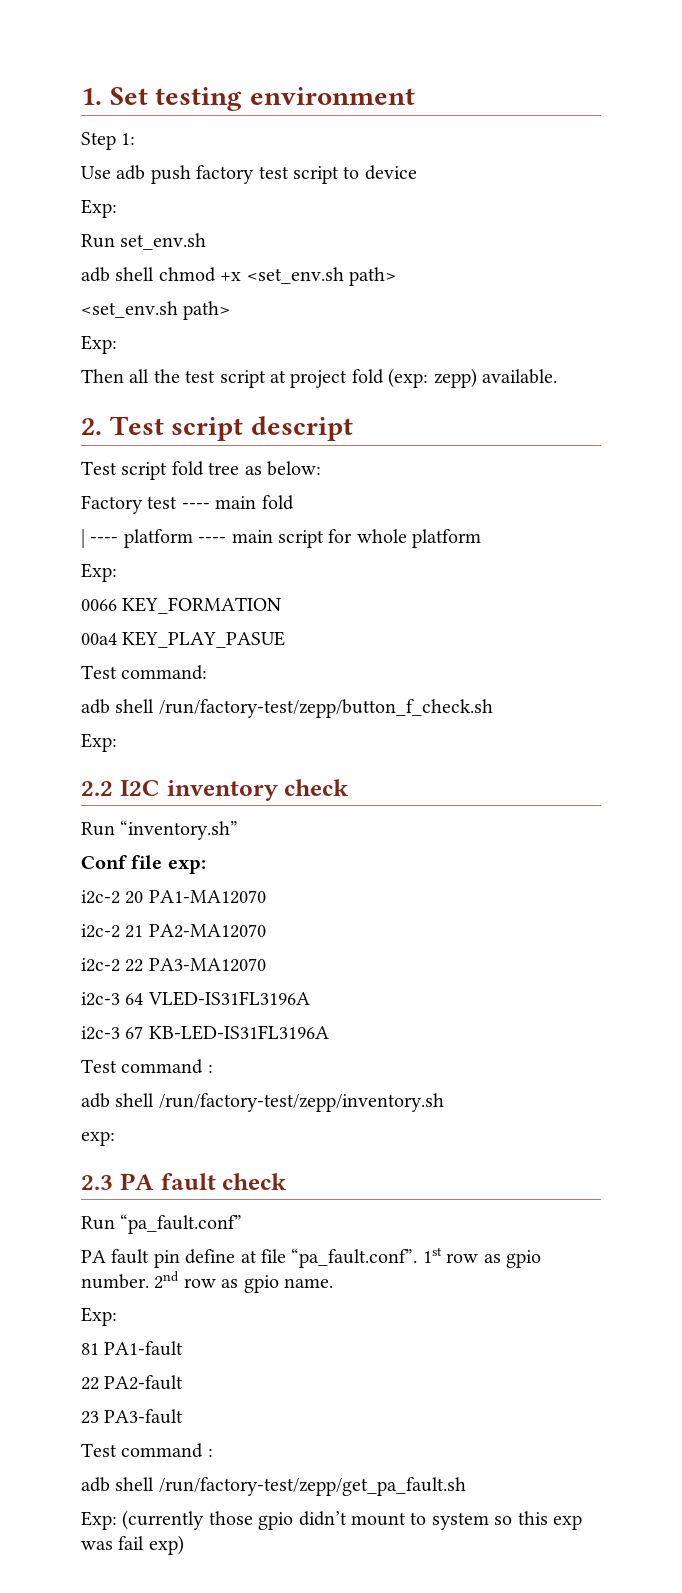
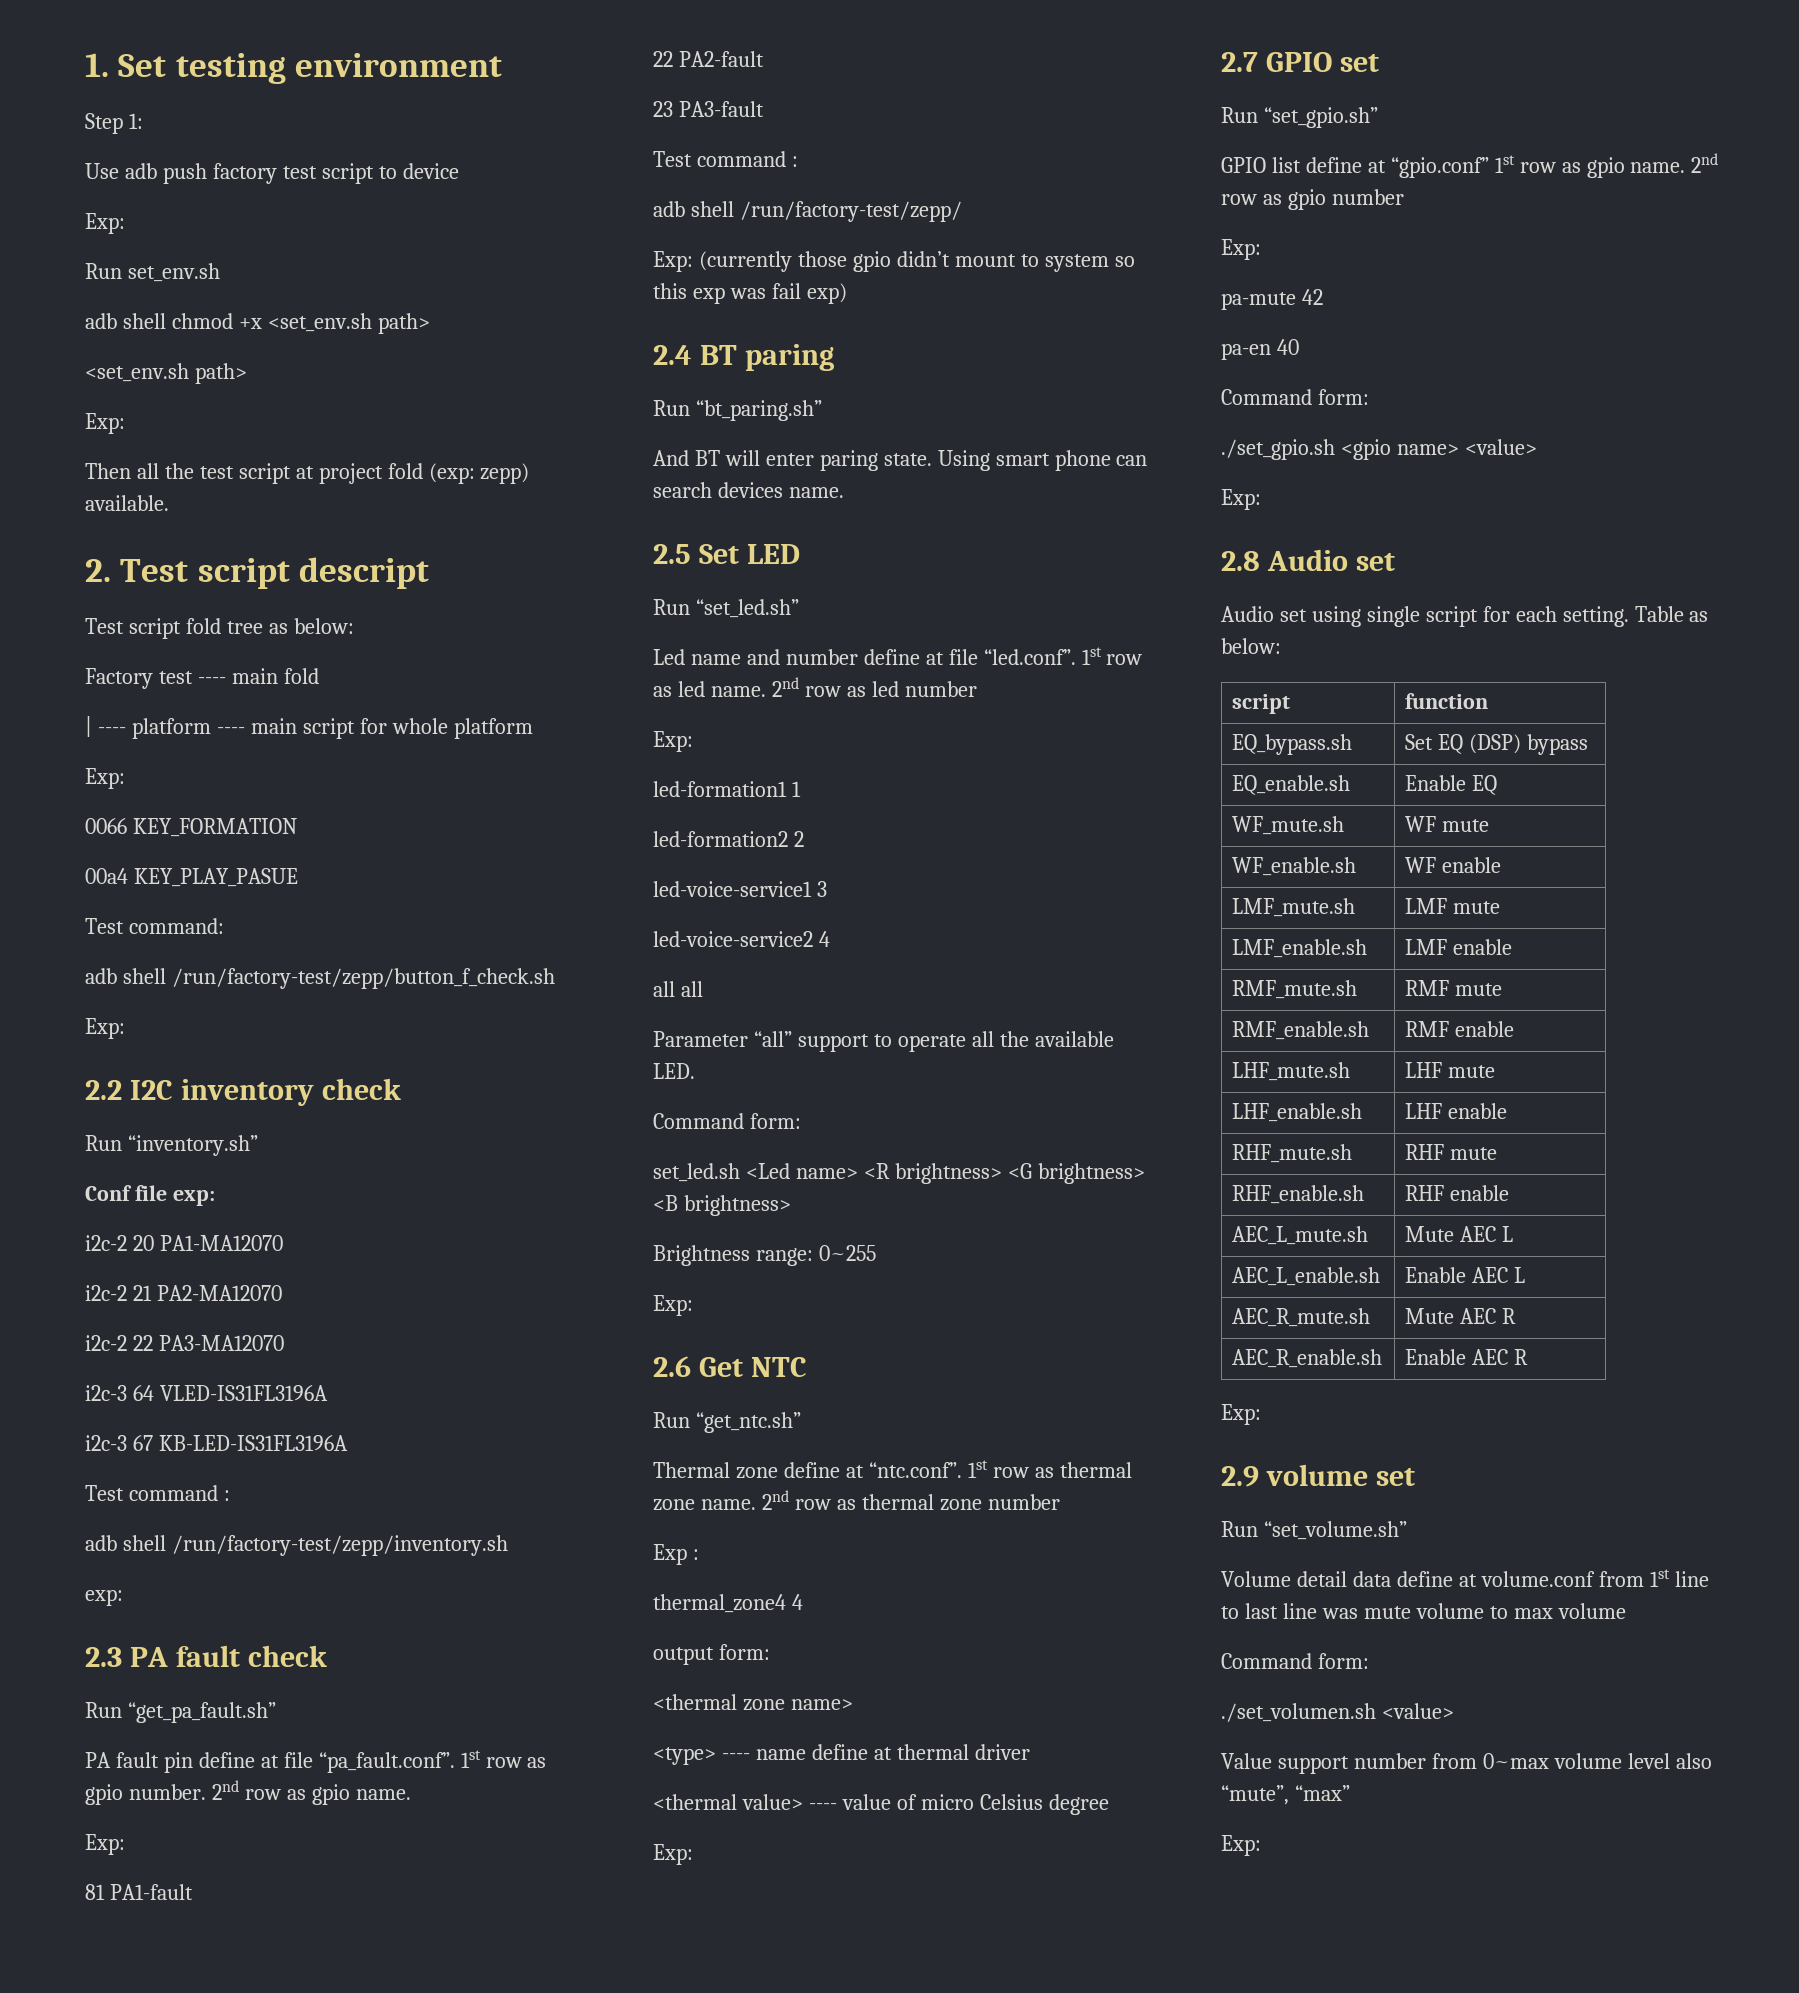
[120,1214,243,1234] “pa_fault.conf” -> [127,1702,276,1723] “get_pa_fault.sh”
[158,1477,466,1496] /run/factory-test/zepp/get_pa_fault.sh -> [739,201,962,222] /run/factory-test/zepp/
(184, 1545) none -> [653,344,834,371] [653,400,822,421] [653,450,1148,471] [653,482,844,498] [653,544,800,564] [653,599,799,618] [653,647,1143,665] [653,677,977,697] [653,731,693,752] [653,781,801,797] [653,831,804,847] [653,881,827,897] [653,931,830,947] [653,981,703,997] [653,1031,1114,1052] [653,1063,695,1079] [653,1113,801,1129] [653,1163,1145,1184] [653,1195,791,1216] [653,1245,876,1266] [653,1295,693,1316] [653,1356,807,1377] [653,1412,801,1433] [653,1460,1132,1479] [653,1490,1060,1511] [653,1544,699,1565] [653,1594,803,1613] [653,1644,770,1665] [653,1694,853,1711] [653,1744,1030,1765] [653,1794,1109,1815] [653,1844,693,1865] [1221,52,1379,72] [1221,107,1378,128] [1221,153,1719,178] [1221,189,1404,210] [1221,239,1261,260] [1221,289,1323,310] [1221,339,1299,360] [1221,389,1369,405] [1221,439,1537,460] [1221,489,1261,510] [1221,549,1395,571] [1221,606,1709,627] [1221,638,1281,654] [1232,694,1291,714] [1405,693,1489,709] [1232,734,1353,755] [1405,734,1588,755] [1232,775,1351,795] [1405,775,1498,795] [1232,816,1345,835] [1405,816,1490,832] [1232,857,1357,876] [1405,857,1502,873] [1232,898,1356,917] [1405,898,1501,914] [1232,939,1368,958] [1405,939,1513,955] [1232,980,1358,999] [1405,980,1503,996] [1232,1021,1370,1040] [1405,1021,1515,1037] [1232,1062,1351,1081] [1405,1062,1496,1078] [1232,1103,1363,1122] [1405,1103,1508,1119] [1232,1144,1353,1163] [1405,1144,1498,1160] [1232,1185,1365,1204] [1405,1185,1510,1201] [1232,1226,1369,1245] [1405,1226,1514,1242] [1232,1267,1381,1286] [1405,1267,1526,1283] [1232,1308,1371,1327] [1405,1308,1517,1324] [1232,1349,1383,1368] [1405,1349,1529,1365] [1221,1404,1261,1425] [1221,1464,1415,1487] [1221,1521,1407,1540] [1221,1569,1709,1587] [1221,1603,1626,1619] [1221,1653,1369,1669] [1221,1703,1454,1722] [1221,1753,1712,1774] [1221,1785,1350,1805] [1221,1835,1261,1856] // 2.4 BT paring // Run “bt_paring.sh” // And BT will enter paring state. Using smart phone can search devices name. // 2.5 Set LED // Run “set_led.sh” // Led name and number define at file “led.conf”. 1st row as led name. 2nd row as led number // Exp: // led-formation1 1 // led-formation2 2 // led-voice-service1 3 // led-voice-service2 4 // all all // Parameter “all” support to operate all the available LED. // Command form: // set_led.sh <Led name> <R brightness> <G brightness> <B brightness> // Brightness range: 0~255 // Exp: // 2.6 Get NTC // Run “get_ntc.sh” // Thermal zone define at “ntc.conf”. 1st row as thermal zone name. 2nd row as thermal zone number // Exp : // thermal_zone4 4 // output form: // <thermal zone name> // <type> ---- name define at thermal driver // <thermal value> ---- value of micro Celsius degree // Exp: // 2.7 GPIO set // Run “set_gpio.sh” // GPIO list define at “gpio.conf” 1st row as gpio name. 2nd row as gpio number // Exp: // pa-mute 42 // pa-en 40 // Command form: // ./set_gpio.sh <gpio name> <value> // Exp: // 2.8 Audio set // Audio set using single script for each setting. Table as below: // script | function // EQ_bypass.sh | Set EQ (DSP) bypass // EQ_enable.sh | Enable EQ // WF_mute.sh | WF mute // WF_enable.sh | WF enable // LMF_mute.sh | LMF mute // LMF_enable.sh | LMF enable // RMF_mute.sh | RMF mute // RMF_enable.sh | RMF enable // LHF_mute.sh | LHF mute // LHF_enable.sh | LHF enable // RHF_mute.sh | RHF mute // RHF_enable.sh | RHF enable // AEC_L_mute.sh | Mute AEC L // AEC_L_enable.sh | Enable AEC L // AEC_R_mute.sh | Mute AEC R // AEC_R_enable.sh | Enable AEC R // Exp: // 2.9 volume set // Run “set_volume.sh” // Volume detail data define at volume.conf from 1st line to last line was mute volume to max volume // Command form: // ./set_volumen.sh <value> // Value support number from 0~max volume level also “mute”, “max” // Exp:

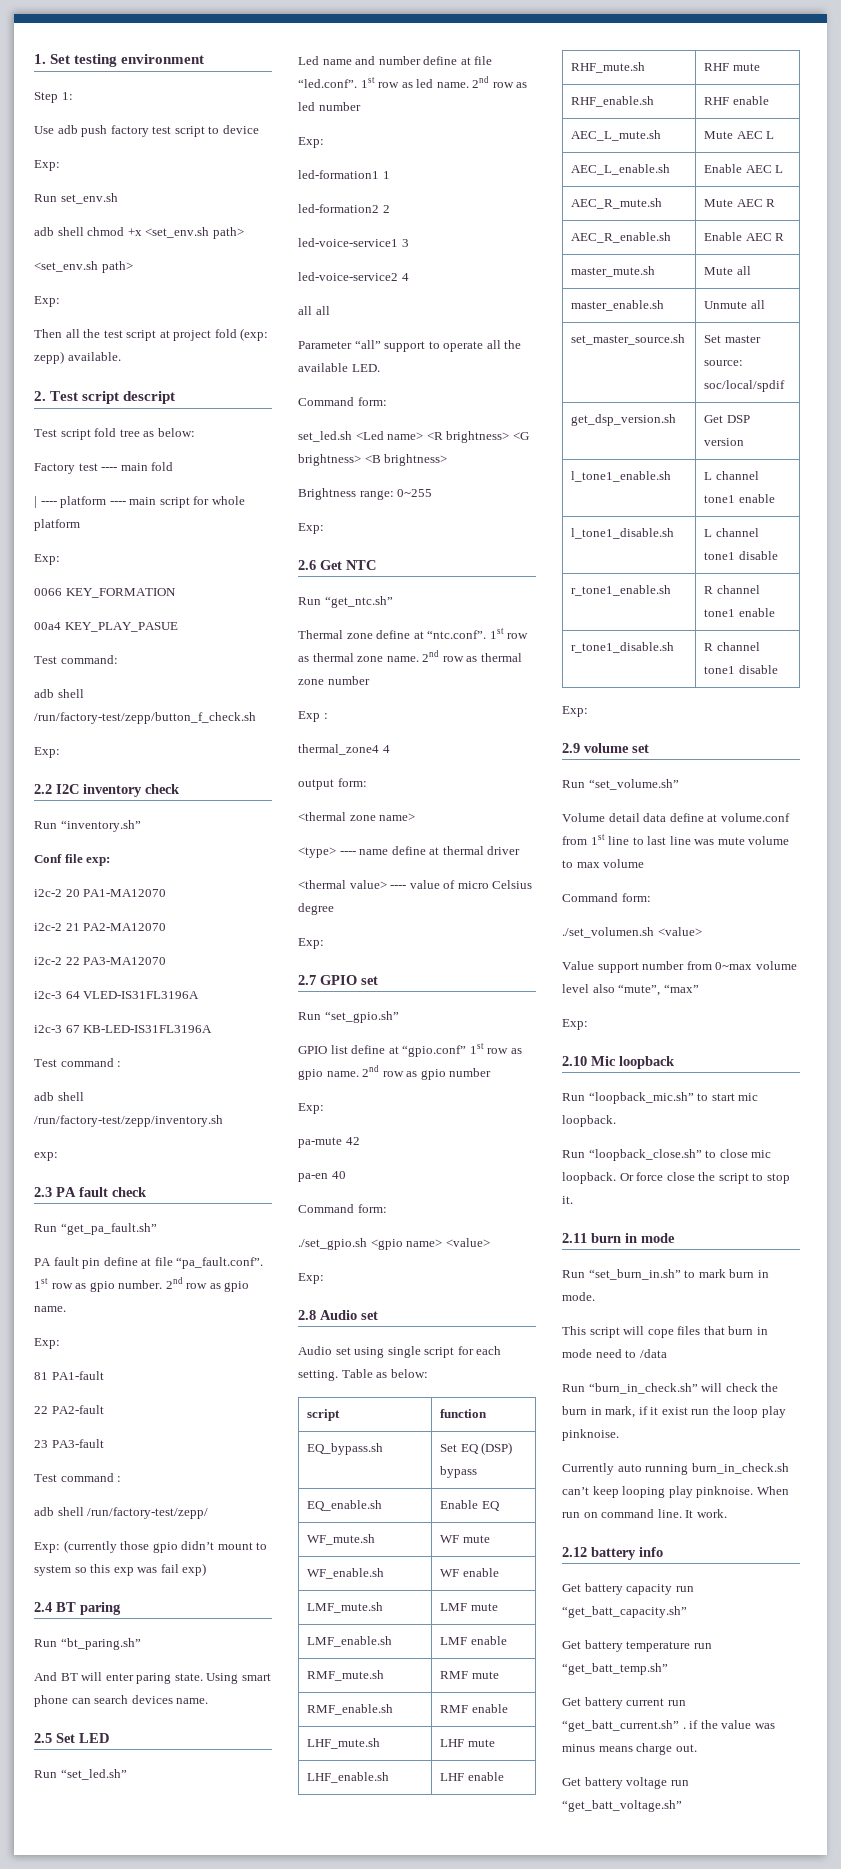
(1529, 1357) none -> [571,266,656,277] [704,266,751,275] [571,300,665,311] [704,300,765,309] [571,334,686,345] [704,335,761,343] [704,360,744,366] [704,380,786,392] [571,414,677,426] [704,415,750,423] [704,438,745,446] [571,471,672,482] [704,471,759,480] [704,494,775,503] [571,528,675,539] [704,528,759,537] [704,551,778,560] [571,585,672,596] [704,585,760,594] [704,608,775,617] [571,642,675,653] [704,642,760,651] [704,665,778,674] // master_mute.sh | Mute all // master_enable.sh | Unmute all // set_master_source.sh | Set master source: soc/local/spdif // get_dsp_version.sh | Get DSP version // l_tone1_enable.sh | L channel tone1 enable // l_tone1_disable.sh | L channel tone1 disable // r_tone1_enable.sh | R channel tone1 enable // r_tone1_disable.sh | R channel tone1 disable
(1261, 1845) none -> [562,1056,675,1069] [562,1092,759,1104] [562,1115,616,1127] [562,1149,772,1161] [562,1172,790,1184] [562,1196,573,1204] [562,1233,675,1243] [562,1269,769,1280] [562,1292,595,1301] [562,1326,768,1338] [562,1349,667,1358] [562,1383,779,1394] [562,1406,786,1418] [562,1429,619,1441] [562,1463,789,1475] [562,1486,789,1498] [562,1509,727,1518] [562,1547,663,1560] [562,1583,694,1595] [562,1606,687,1618] [562,1640,712,1652] [562,1663,668,1675] [562,1697,686,1709] [562,1720,775,1732] [562,1743,697,1755] [562,1777,689,1789] [562,1800,682,1812] // 2.10 Mic loopback // Run “loopback_mic.sh” to start mic loopback. // Run “loopback_close.sh” to close mic loopback. Or force close the script to stop it. // 2.11 burn in mode // Run “set_burn_in.sh” to mark burn in mode. // This script will cope files that burn in mode need to /data // Run “burn_in_check.sh” will check the burn in mark, if it exist run the loop play pinknoise. // Currently auto running burn_in_check.sh can’t keep looping play pinknoise. When run on command line. It work. // 2.12 battery info // Get battery capacity run “get_batt_capacity.sh” // Get battery temperature run “get_batt_temp.sh” // Get battery current run “get_batt_current.sh” . if the value was minus means charge out. // Get battery voltage run “get_batt_voltage.sh”

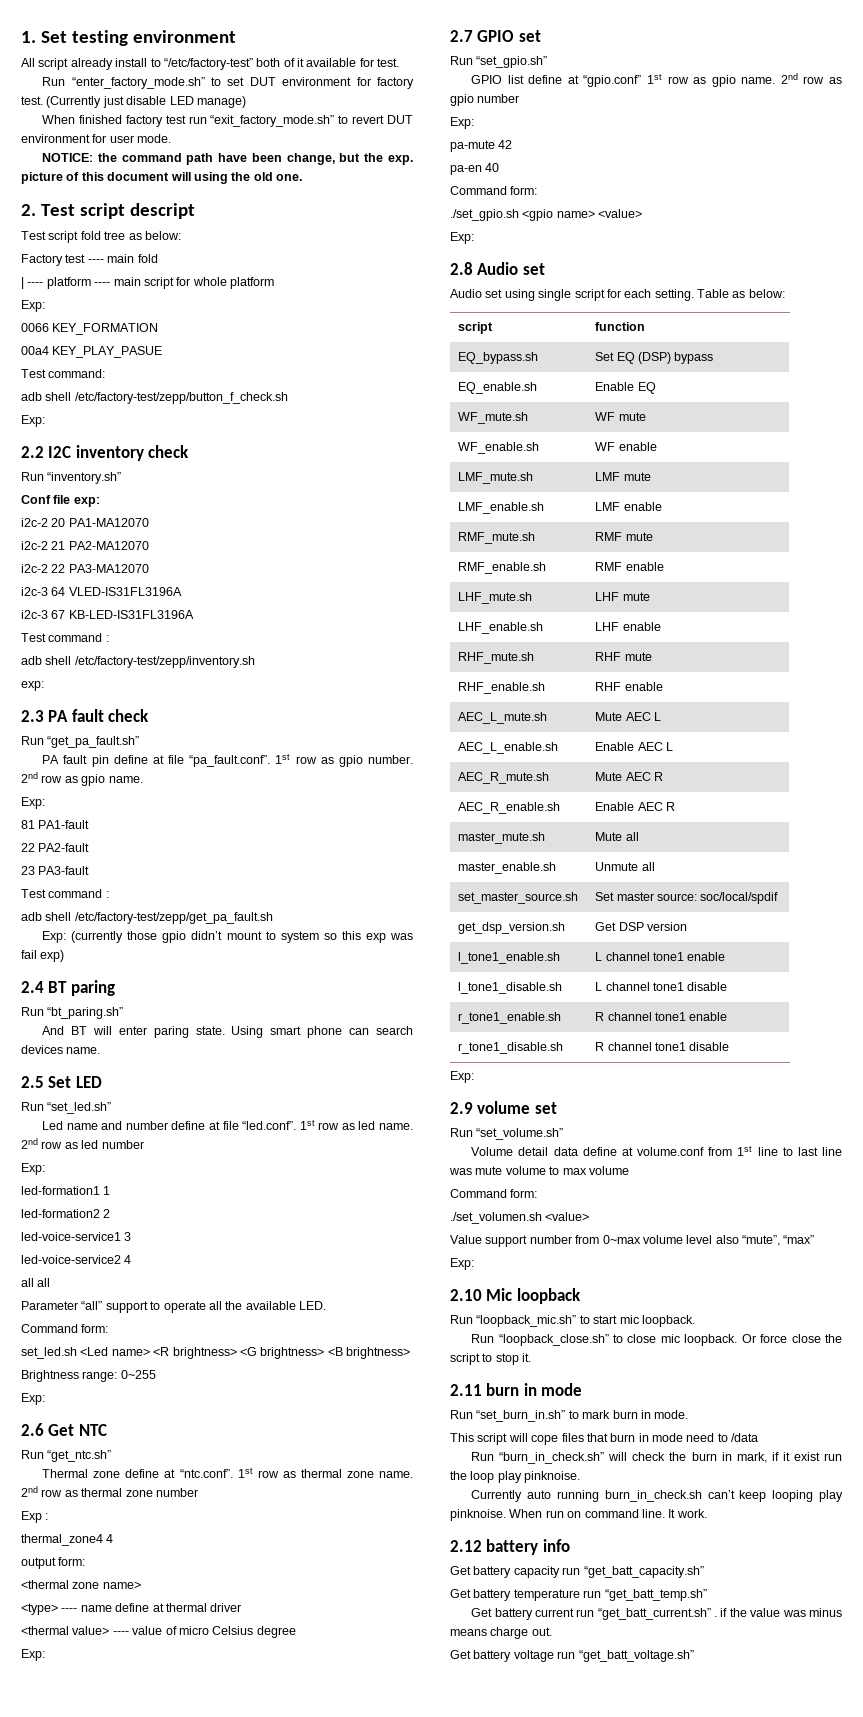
[34,92,73,103] [34,125,259,137] [34,160,60,171] [34,193,118,204] [34,227,244,239] [34,261,133,273] [34,296,60,307] [34,328,269,341] [34,351,121,364] Step 1: // Use adb push factory test script to device // Exp: // Run set_env.sh // adb shell chmod +x <set_env.sh path> // <set_env.sh path> // Exp: // Then all the test script at project fold (exp: zepp) available. -> [21,58,400,70] [42,77,414,89] [21,96,246,108] [42,115,413,127] [21,134,172,143] [42,153,413,165] [21,172,302,184] All script already install to “/etc/factory-test” both of it available for test. // Run “enter_factory_mode.sh” to set DUT environment for factory test. (Currently just disable LED manage) // When finished factory test run “exit_factory_mode.sh” to revert DUT environment for user mode. // NOTICE: the command path have been change, but the exp. picture of this document will using the old one.
[34,712,256,724] /run/factory-test/zepp/button_f_check.sh -> [74,392,288,404] /etc/factory-test/zepp/button_f_check.sh
[34,1115,223,1127] /run/factory-test/zepp/inventory.sh -> [74,656,255,668] /etc/factory-test/zepp/inventory.sh
[87,1507,209,1519] /run/factory-test/zepp/ -> [74,912,273,924] /etc/factory-test/zepp/get_pa_fault.sh

